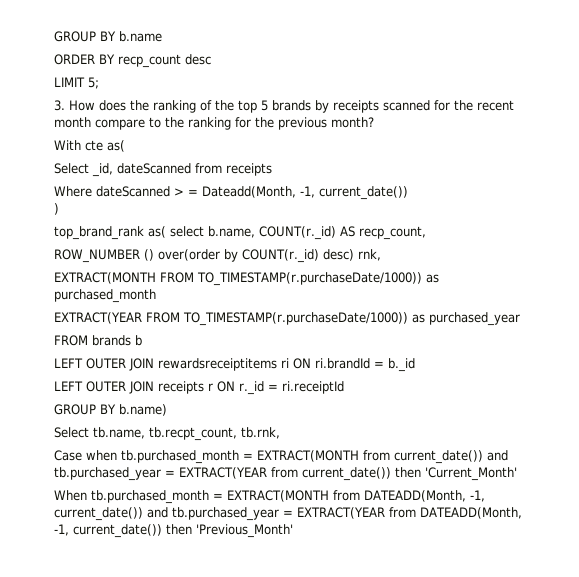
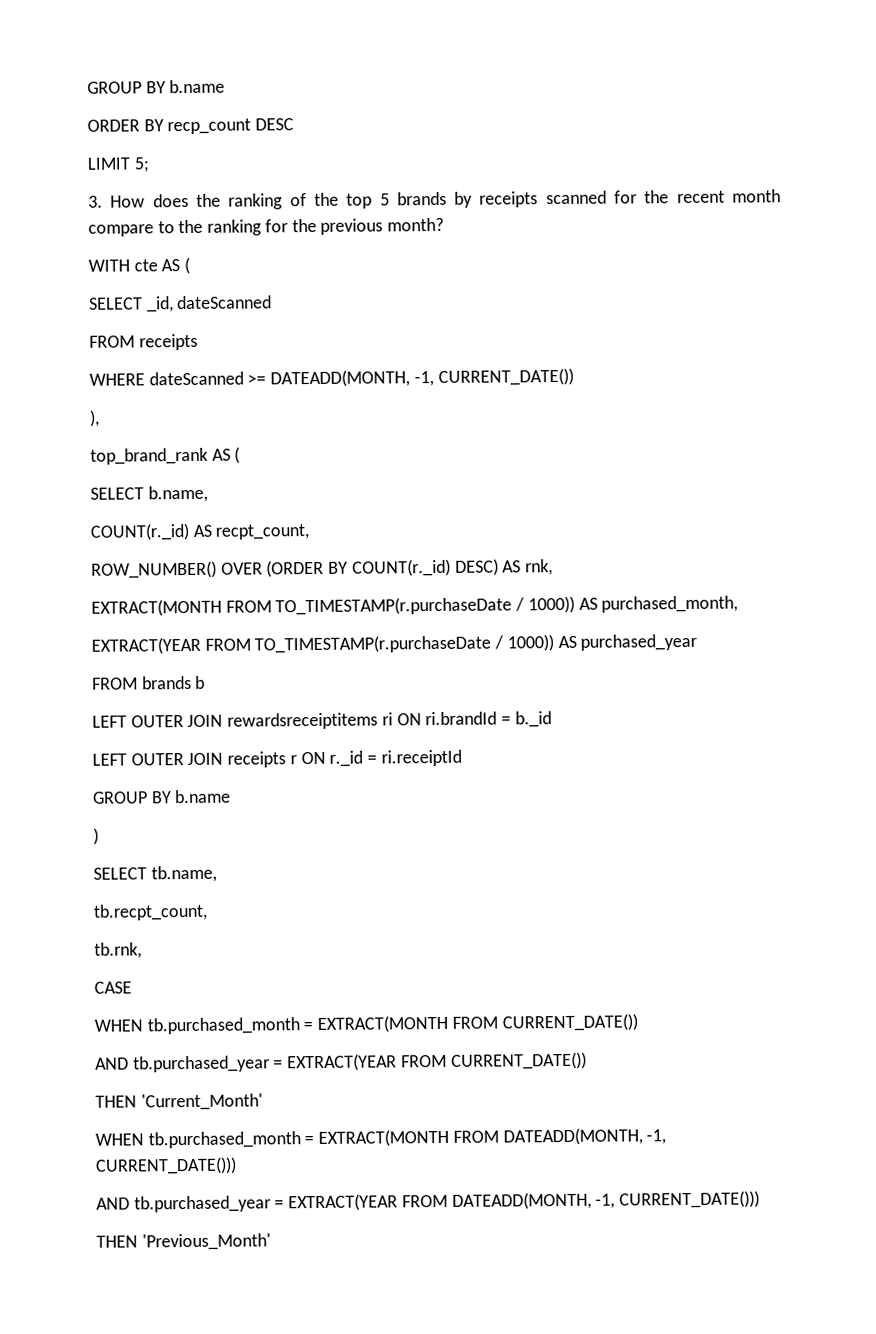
[185,54,211,65] desc -> [255,118,295,131] DESC
[54,140,125,152] [54,163,89,174] With cte as( // Select -> [88,256,191,275] [89,297,143,310] WITH cte AS ( // SELECT
[195,163,222,174] from -> [89,335,135,348] // FROM
[54,186,408,200] [54,203,59,215] [54,226,204,240] Where dateScanned > = Dateadd(Month, -1, current_date()) // ) // top_brand_rank as( select -> [89,367,574,388] [89,409,100,427] [90,446,241,465] [90,487,144,500] WHERE dateScanned >= DATEADD(MONTH, -1, CURRENT_DATE()) // ), // top_brand_rank AS ( // SELECT
(255, 232) none -> (208, 494) //
[358,226,426,240] [54,249,381,263] [54,272,439,286] [54,289,156,303] [54,312,425,326] recp_count, // ROW_NUMBER () over(order by COUNT(r._id) desc) rnk, // EXTRACT(MONTH FROM TO_TIMESTAMP(r.purchaseDate/1000)) as purchased_month // EXTRACT(YEAR FROM TO_TIMESTAMP(r.purchaseDate/1000)) as -> [215,524,310,540] [91,558,554,579] [91,595,739,617] [91,634,577,655] recpt_count, // ROW_NUMBER() OVER (ORDER BY COUNT(r._id) DESC) AS rnk, // EXTRACT(MONTH FROM TO_TIMESTAMP(r.purchaseDate / 1000)) AS purchased_month, // EXTRACT(YEAR FROM TO_TIMESTAMP(r.purchaseDate / 1000)) AS
[119,404,167,416] [54,427,89,438] b.name) // Select -> [174,789,232,804] [93,827,99,845] [93,867,147,880] b.name // ) // SELECT
(145, 433) none -> (217, 874) //
(237, 434) none -> (208, 912) //
[54,450,508,464] [54,467,421,481] Case when tb.purchased_month = EXTRACT(MONTH from current_date()) and tb.purchased_year = EXTRACT(YEAR from current_date()) then -> [94,981,132,994] [94,1013,638,1035] [95,1051,587,1073] [95,1095,137,1108] CASE // WHEN tb.purchased_month = EXTRACT(MONTH FROM CURRENT_DATE()) // AND tb.purchased_year = EXTRACT(YEAR FROM CURRENT_DATE()) // THEN
[54,490,485,504] [54,507,522,521] [54,524,192,538] When tb.purchased_month = EXTRACT(MONTH from DATEADD(Month, -1, current_date()) and tb.purchased_year = EXTRACT(YEAR from DATEADD(Month, -1, current_date()) then -> [95,1127,667,1149] [95,1156,237,1175] [96,1190,761,1213] [96,1235,138,1248] WHEN tb.purchased_month = EXTRACT(MONTH FROM DATEADD(MONTH, -1, CURRENT_DATE())) // AND tb.purchased_year = EXTRACT(YEAR FROM DATEADD(MONTH, -1, CURRENT_DATE())) // THEN

